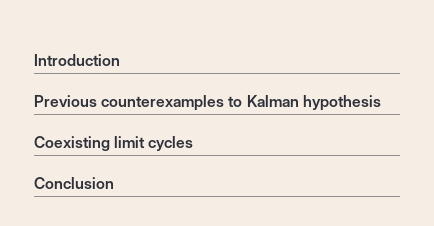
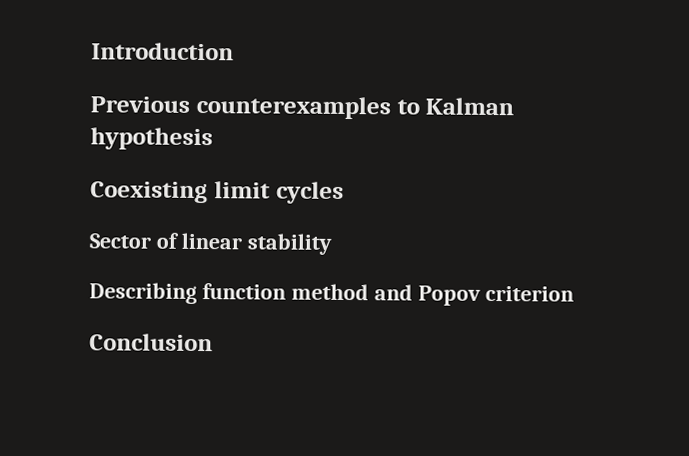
(194, 143) none -> [89,232,332,255] [89,282,574,306] // Sector of linear stability // Describing function method and Popov criterion

